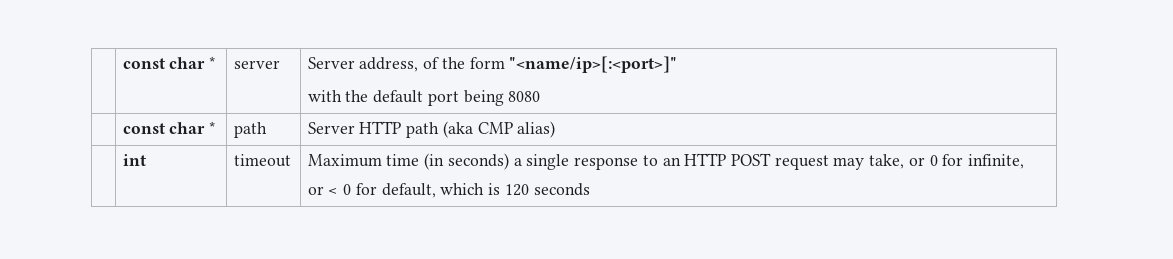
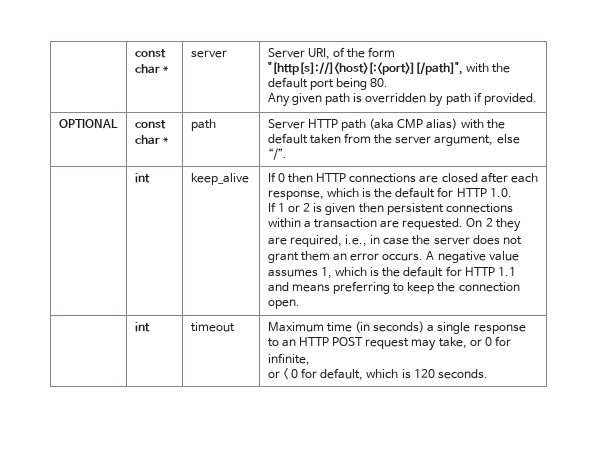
[359,57,419,72] address, -> [308,48,331,60] URI,
[509,56,678,73] "<name/ip>[:<port>]" // -> [267,62,463,75] "[http[s]://]<host>[:<port>][/path]",
[508,91,541,102] 8080 // -> [370,78,389,87] [267,92,537,107] [58,119,118,129] 80. // Any given path is overridden by path if provided. // OPTIONAL
(556, 129) none -> [460,119,505,129] [267,133,520,146] [267,148,287,160] [134,173,150,183] [190,173,249,185] [267,172,538,183] [267,187,512,200] [267,202,513,215] [267,218,521,232] [267,235,522,247] [267,251,519,263] [267,266,516,279] [267,281,520,294] [267,299,300,309] with the default taken from the server argument, else “/”. // | int | keep_alive | If 0 then HTTP connections are closed after each response, which is the default for HTTP 1.0. // If 1 or 2 is given then persistent connections within a transaction are requested. On 2 they are required, i.e., in case the server does not grant them an error occurs. A negative value assumes 1, which is the default for HTTP 1.1 and means preferring to keep the connection open.
[533,183,590,196] seconds -> [437,369,488,379] seconds.

